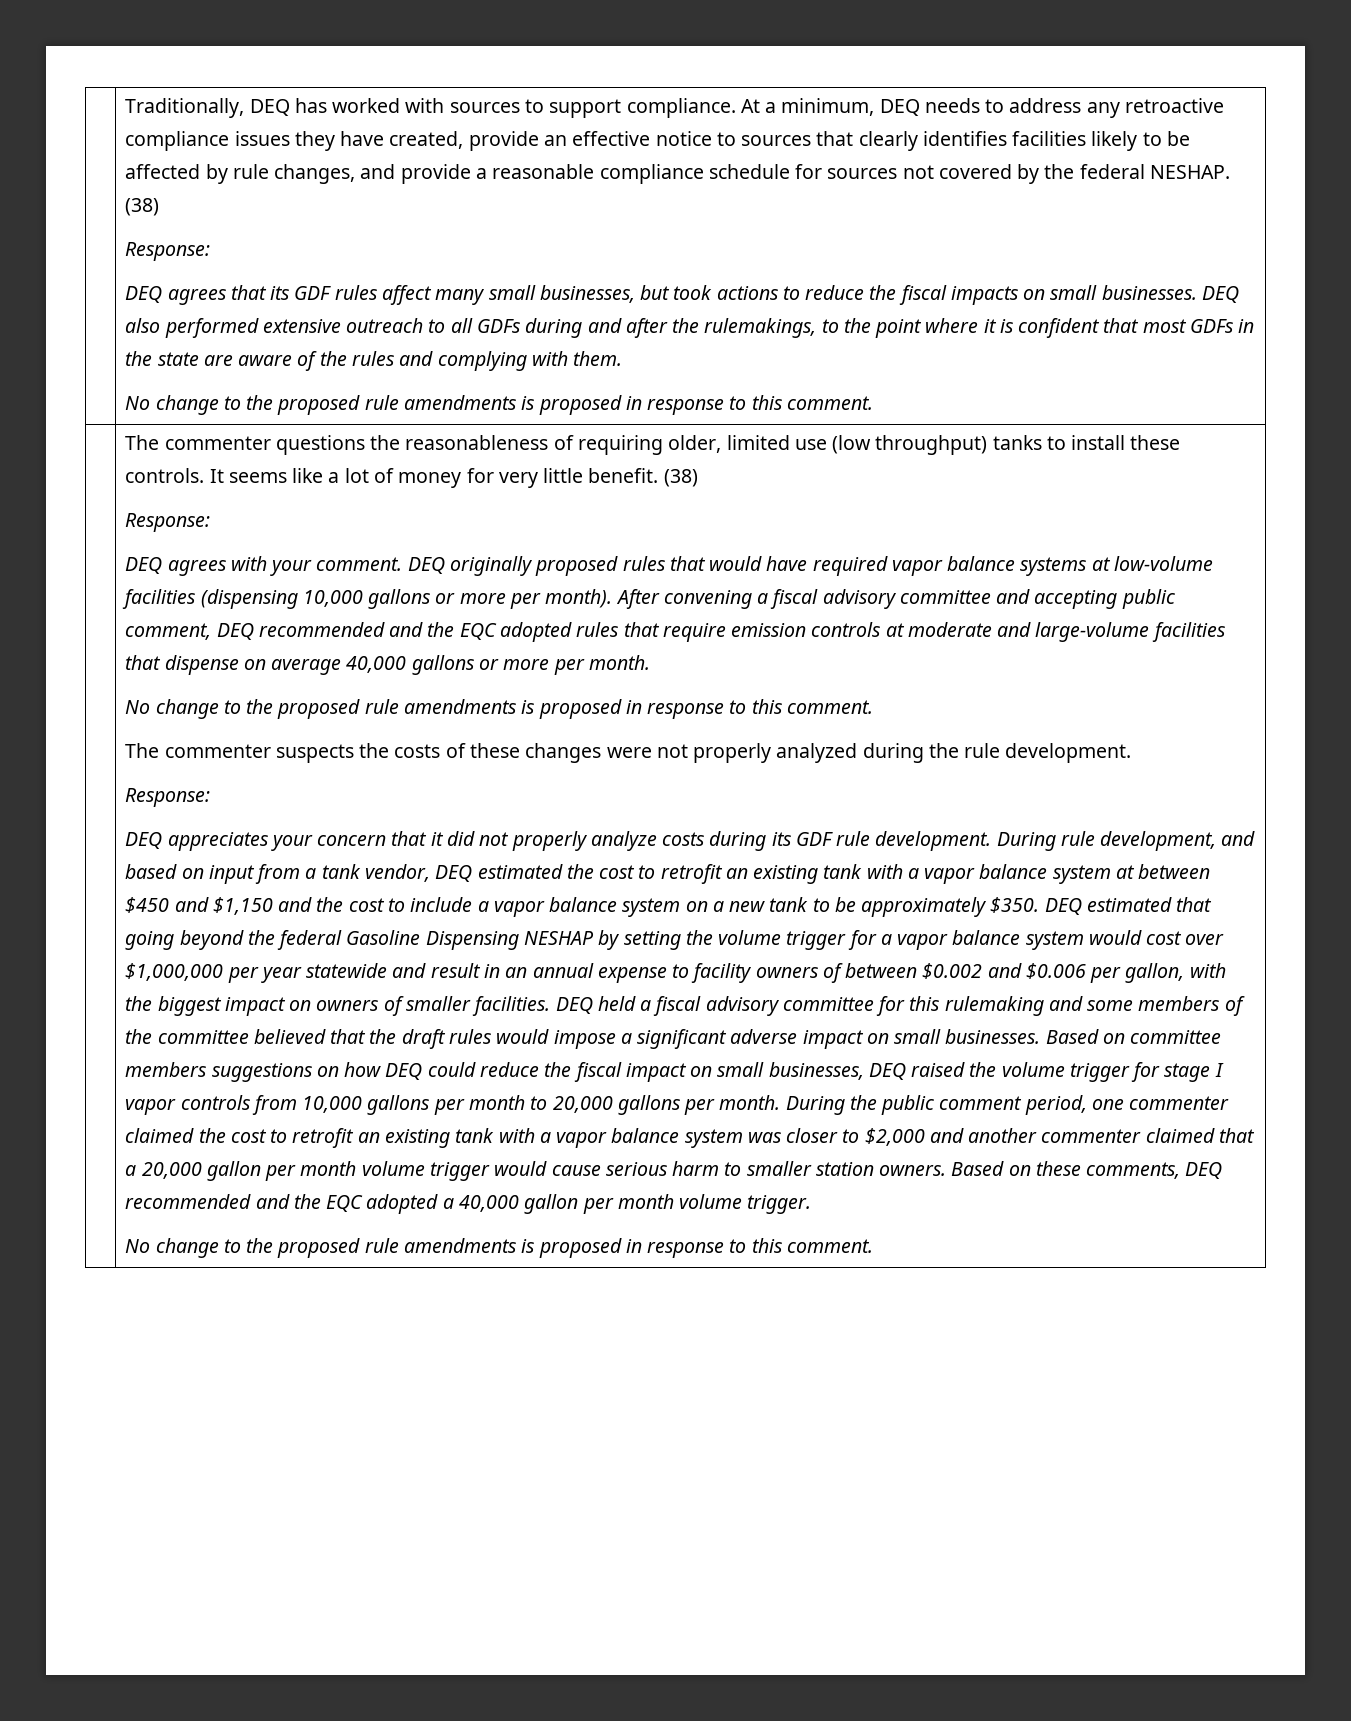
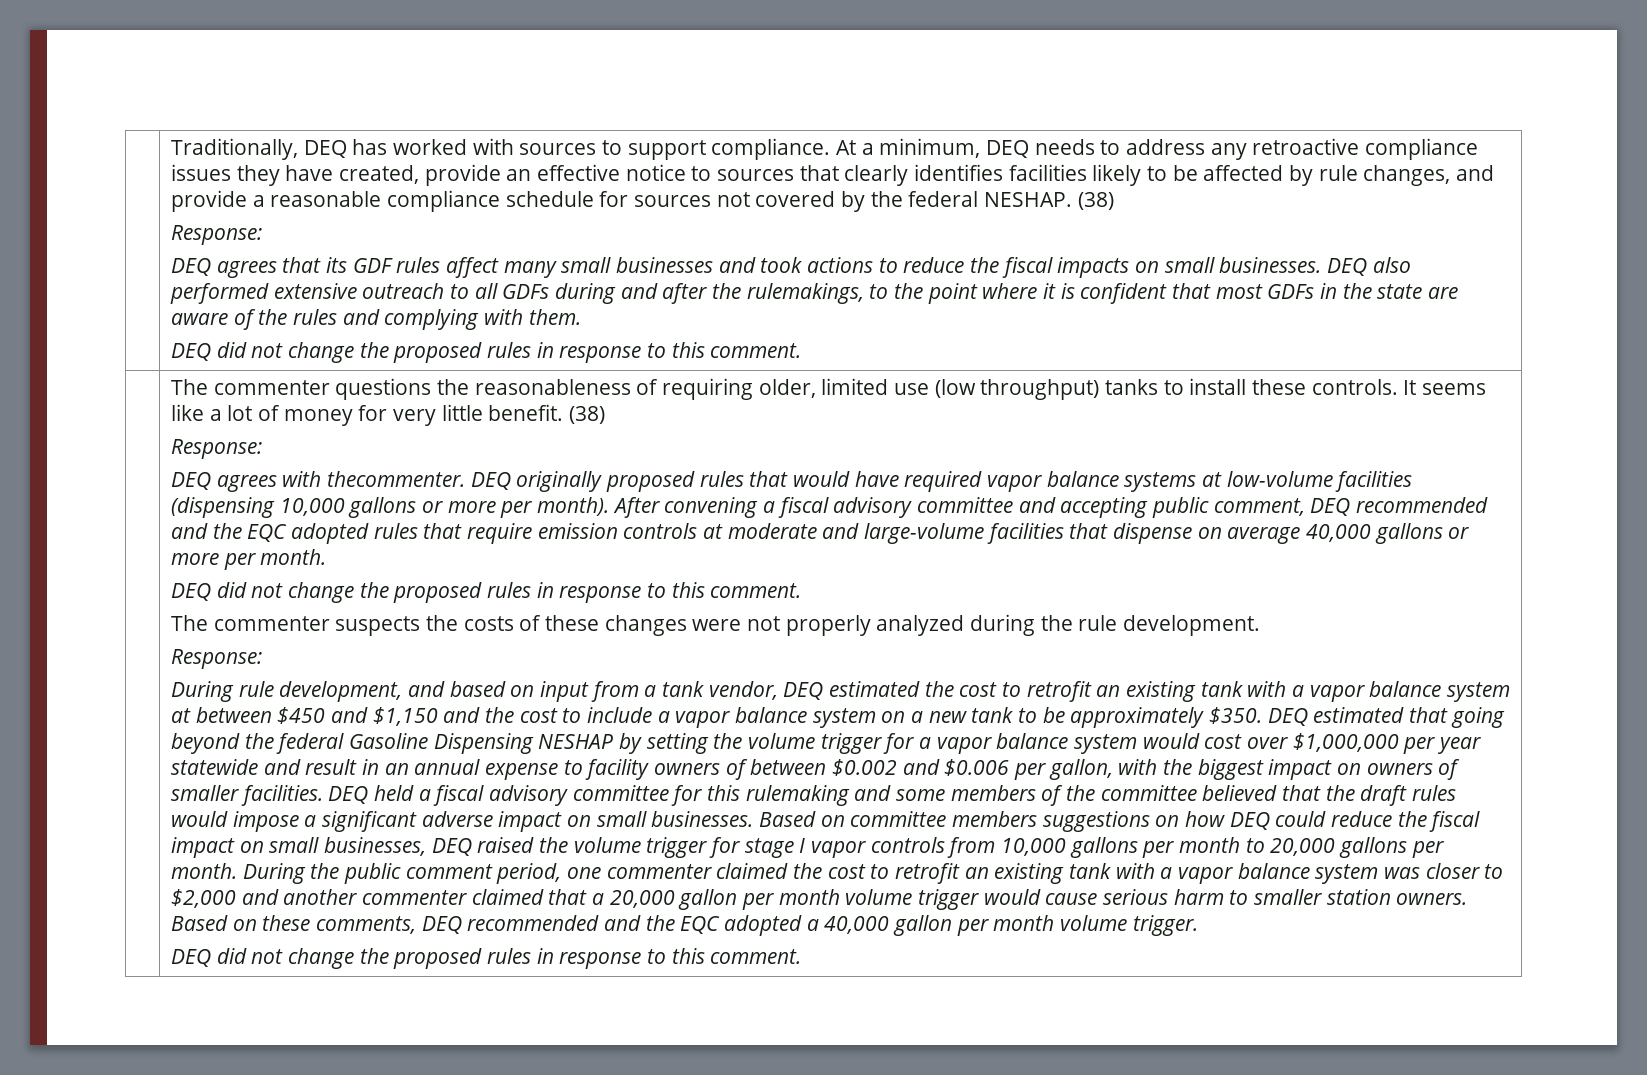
[539,285,671,303] businesses, but -> [615,257,756,273] businesses and
[125,395,622,415] No change to the proposed rule amendments is proposed -> [170,342,531,363] DEQ did not change the proposed rules
[270,557,403,576] your comment. -> [326,471,465,487] thecommenter.
[125,699,622,719] No change to the proposed rule amendments is proposed -> [170,582,531,603] DEQ did not change the proposed rules
[125,831,992,851] DEQ appreciates your concern that it did not properly analyze costs during its GDF rule development. -> (262, 659) none
[125,1238,622,1258] No change to the proposed rule amendments is proposed -> [170,948,531,969] DEQ did not change the proposed rules

